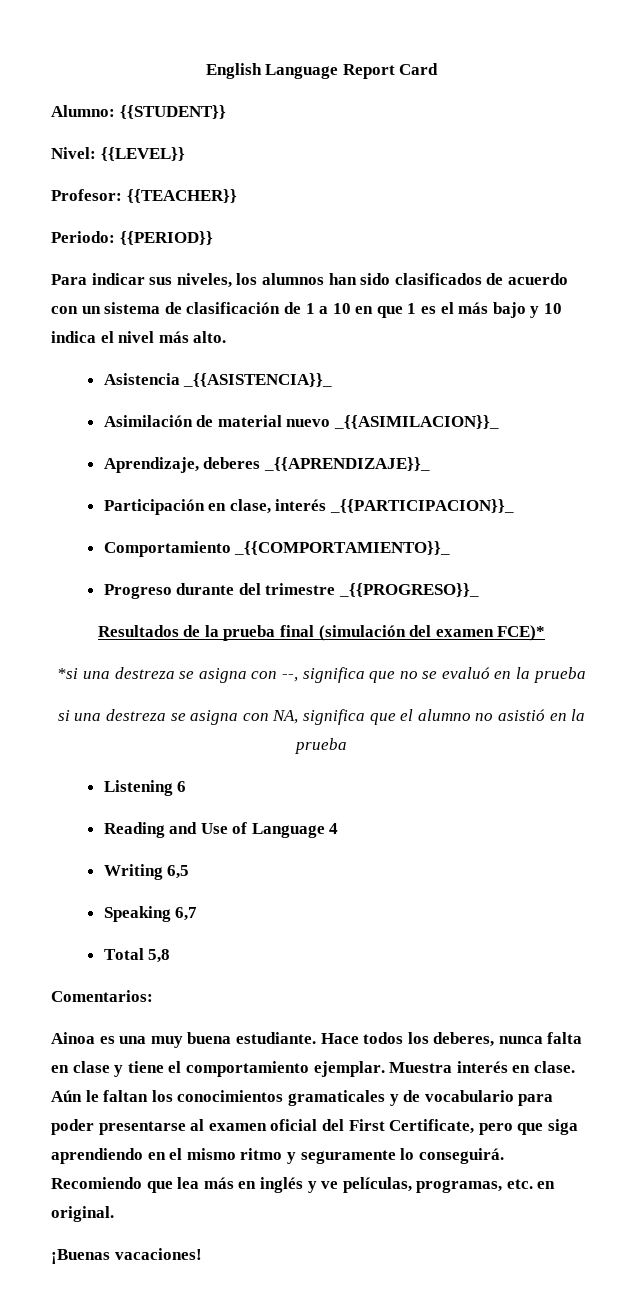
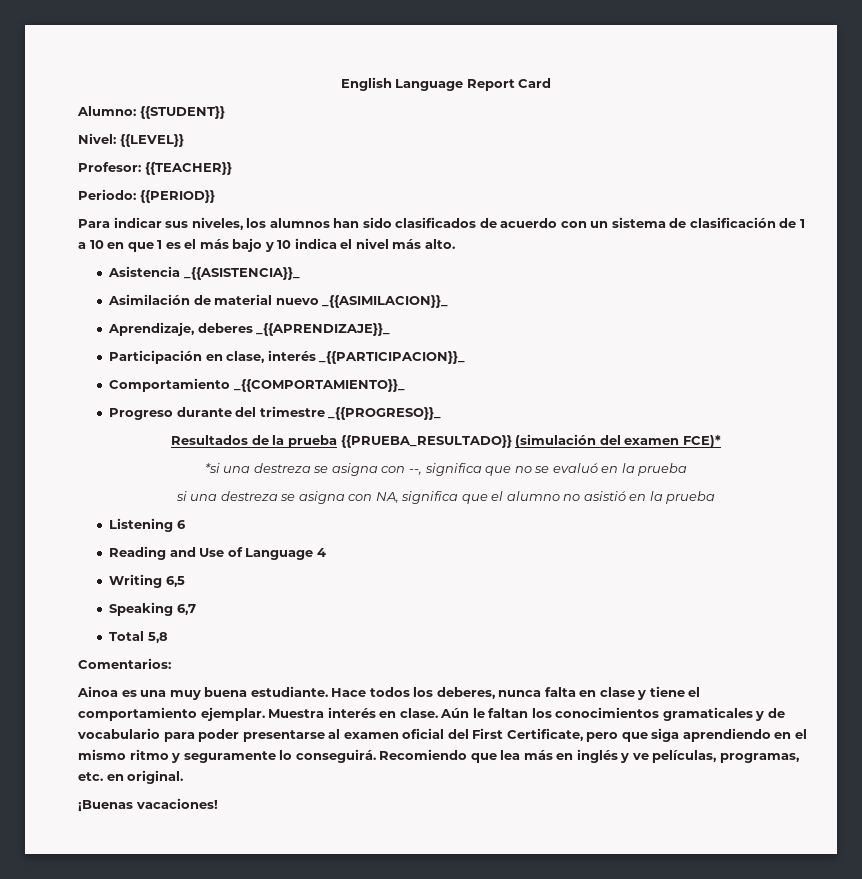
[280,625,314,637] final -> [340,435,512,448] {{PRUEBA_RESULTADO}}

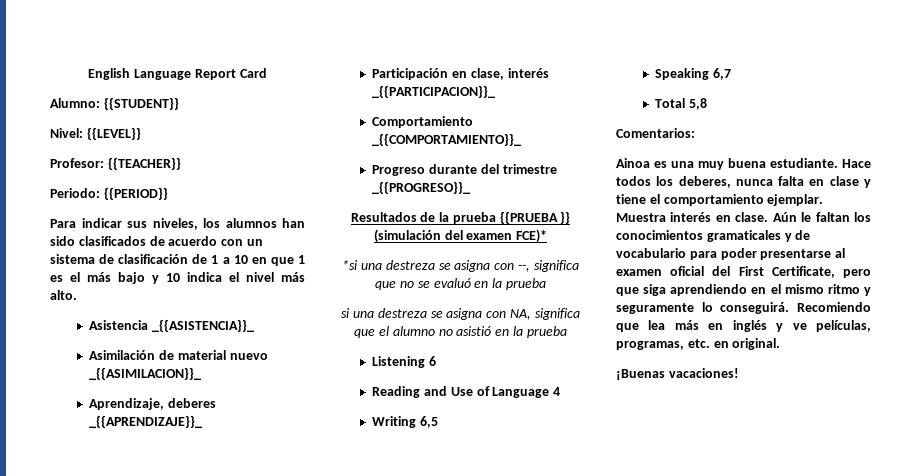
[340,435,512,448] {{PRUEBA_RESULTADO}} -> [499,211,571,224] {{PRUEBA }}

